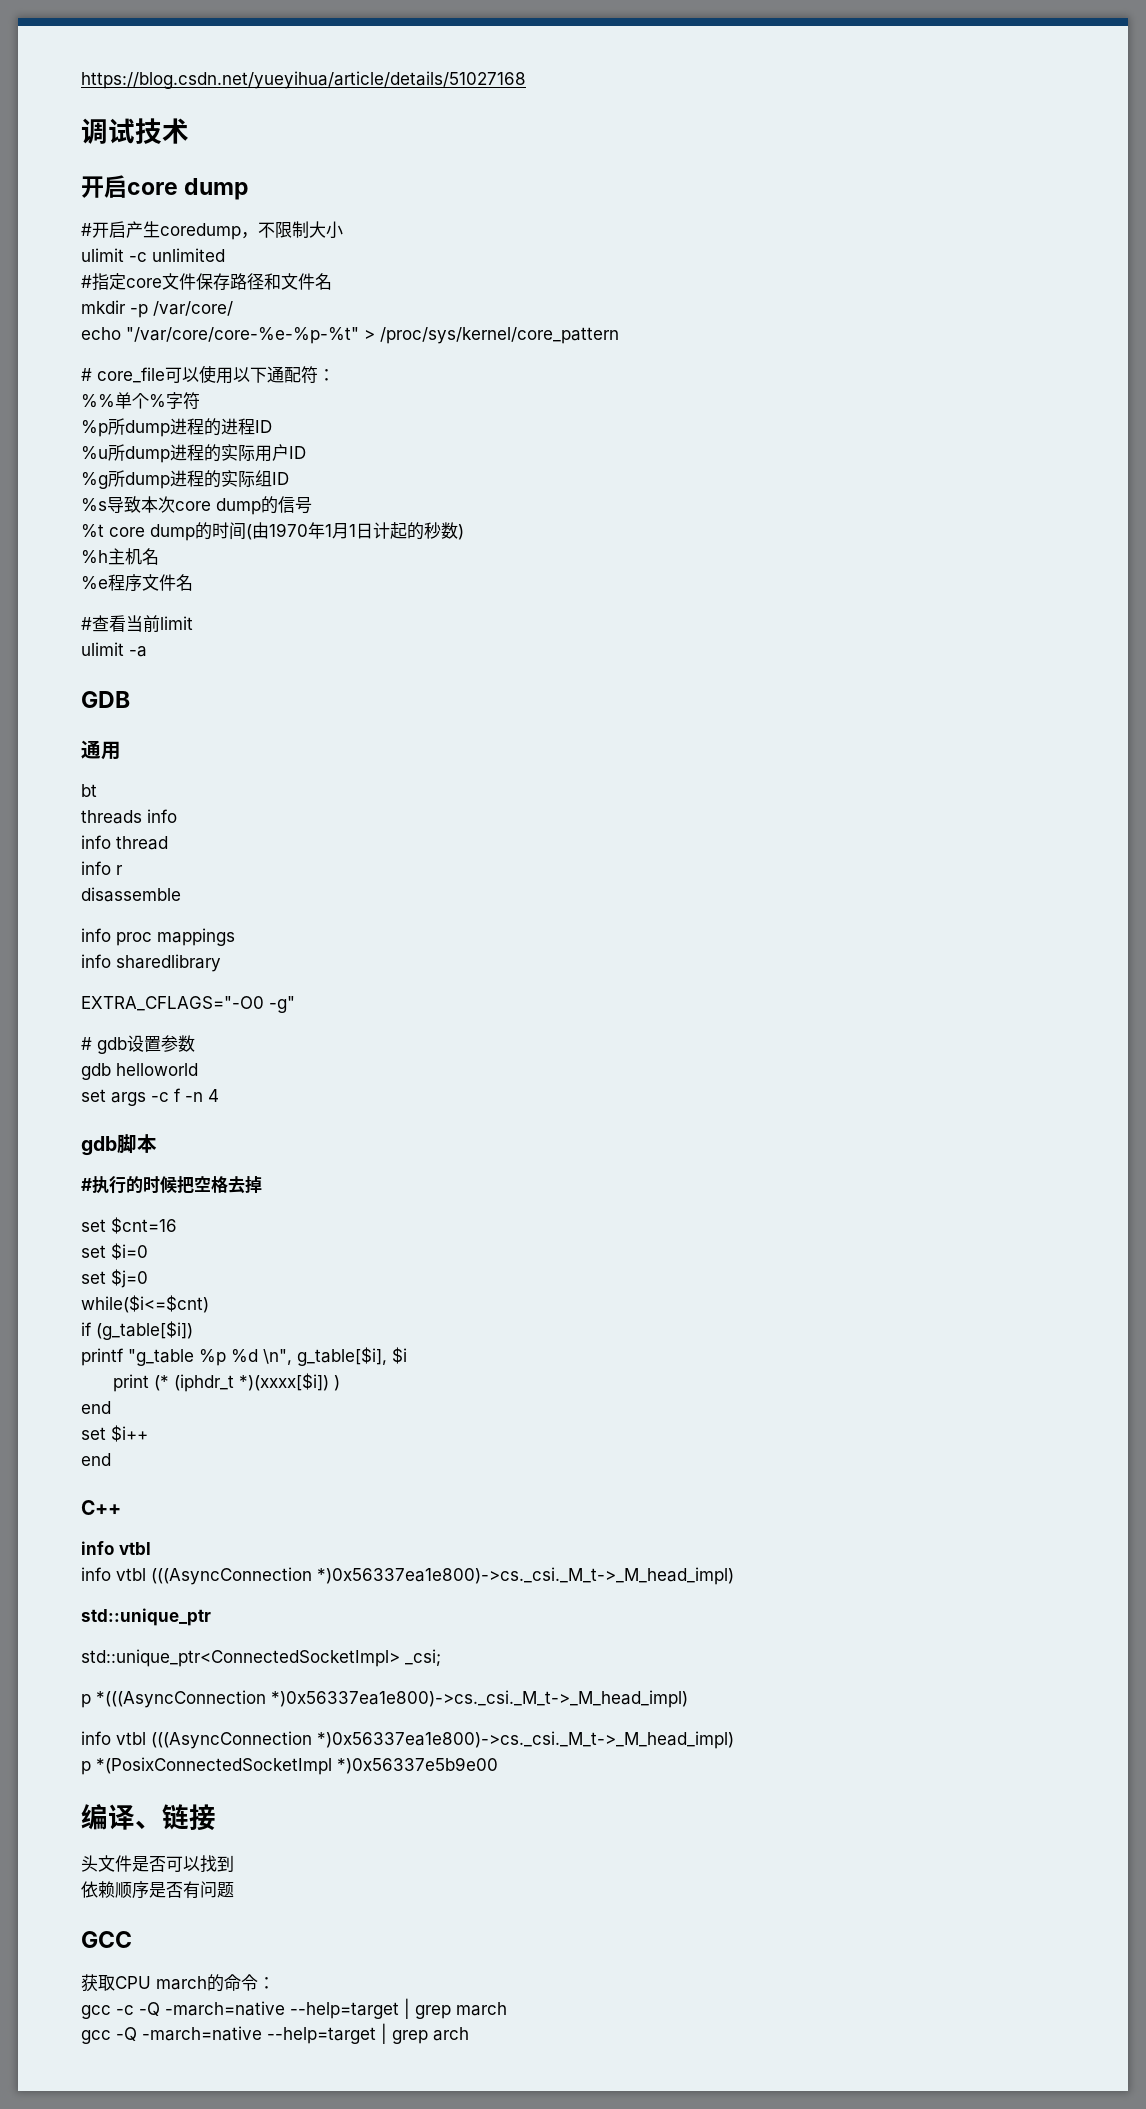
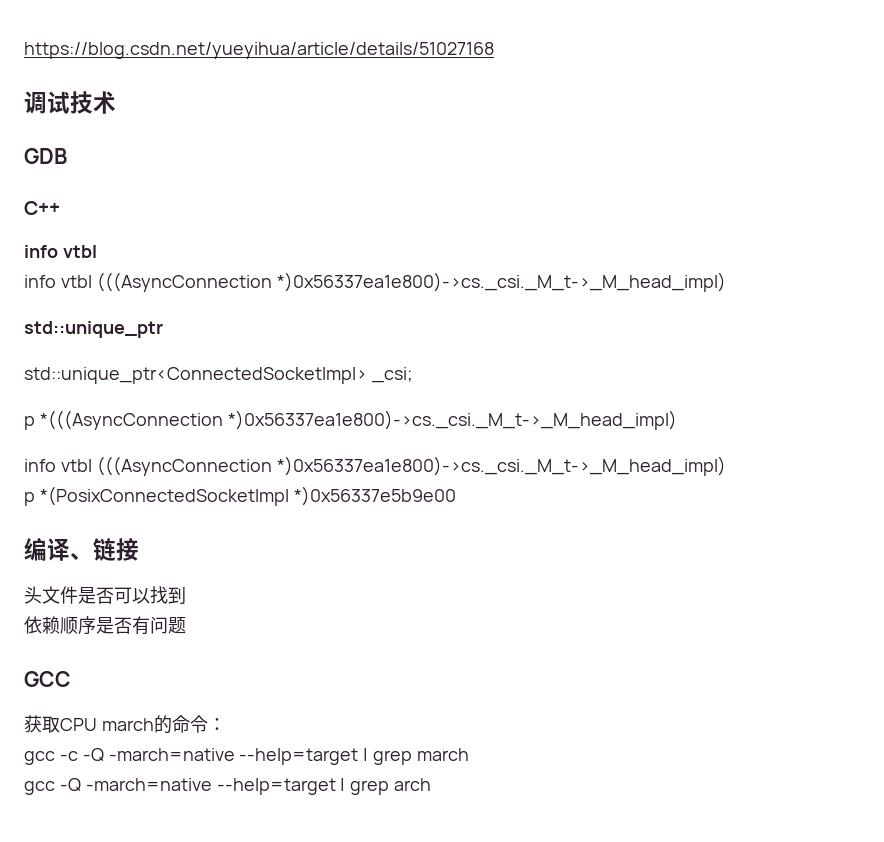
[81,175,250,200] [81,221,343,240] [81,248,225,262] [81,273,332,291] [81,300,233,318] [81,327,619,344] [81,365,335,384] [81,392,200,410] [81,418,272,437] [81,444,306,463] [81,470,289,489] [81,496,312,515] [81,522,464,541] [81,548,159,565] [81,574,193,592] [81,615,193,633] [81,642,147,657] [81,691,130,708] [81,740,121,760] [81,784,97,797] [81,809,177,824] [81,835,168,850] [81,861,123,875] [81,887,181,902] [81,928,235,946] [81,954,221,972] [81,996,295,1013] [81,1035,195,1054] [81,1063,198,1080] [81,1088,219,1106] [81,1134,157,1156] [81,1176,262,1194] [81,1217,177,1234] [81,1243,148,1260] [81,1269,148,1288] [81,1295,209,1313] [81,1321,193,1340] [81,1347,407,1366] [113,1373,341,1392] [81,1401,111,1414] [81,1425,148,1442] [81,1453,111,1466] 开启core dump // #开启产生coredump，不限制大小 // ulimit -c unlimited // #指定core文件保存路径和文件名 // mkdir -p /var/core/ // echo "/var/core/core-%e-%p-%t" > /proc/sys/kernel/core_pattern // # core_file可以使用以下通配符： // %%单个%字符 // %p所dump进程的进程ID // %u所dump进程的实际用户ID // %g所dump进程的实际组ID // %s导致本次core dump的信号 // %t core dump的时间(由1970年1月1日计起的秒数) // %h主机名 // %e程序文件名 // #查看当前limit // ulimit -a // GDB // 通用 // bt // threads info // info thread // info r // disassemble // info proc mappings // info sharedlibrary // EXTRA_CFLAGS="-O0 -g" // # gdb设置参数 // gdb helloworld // set args -c f -n 4 // gdb脚本 // #执行的时候把空格去掉 // set $cnt=16 // set $i=0 // set $j=0 // while($i<=$cnt) // if (g_table[$i]) // printf "g_table %p %d \n", g_table[$i], $i // print (* (iphdr_t *)(xxxx[$i]) ) // end // set $i++ // end -> [24,148,67,164] GDB

